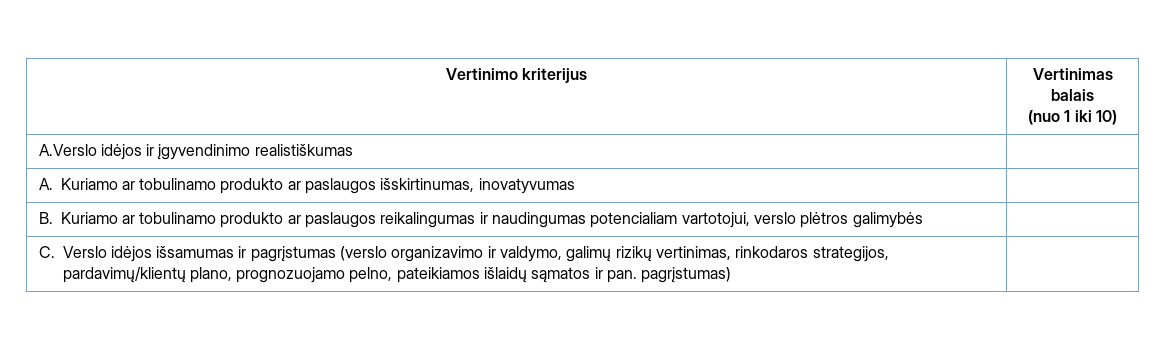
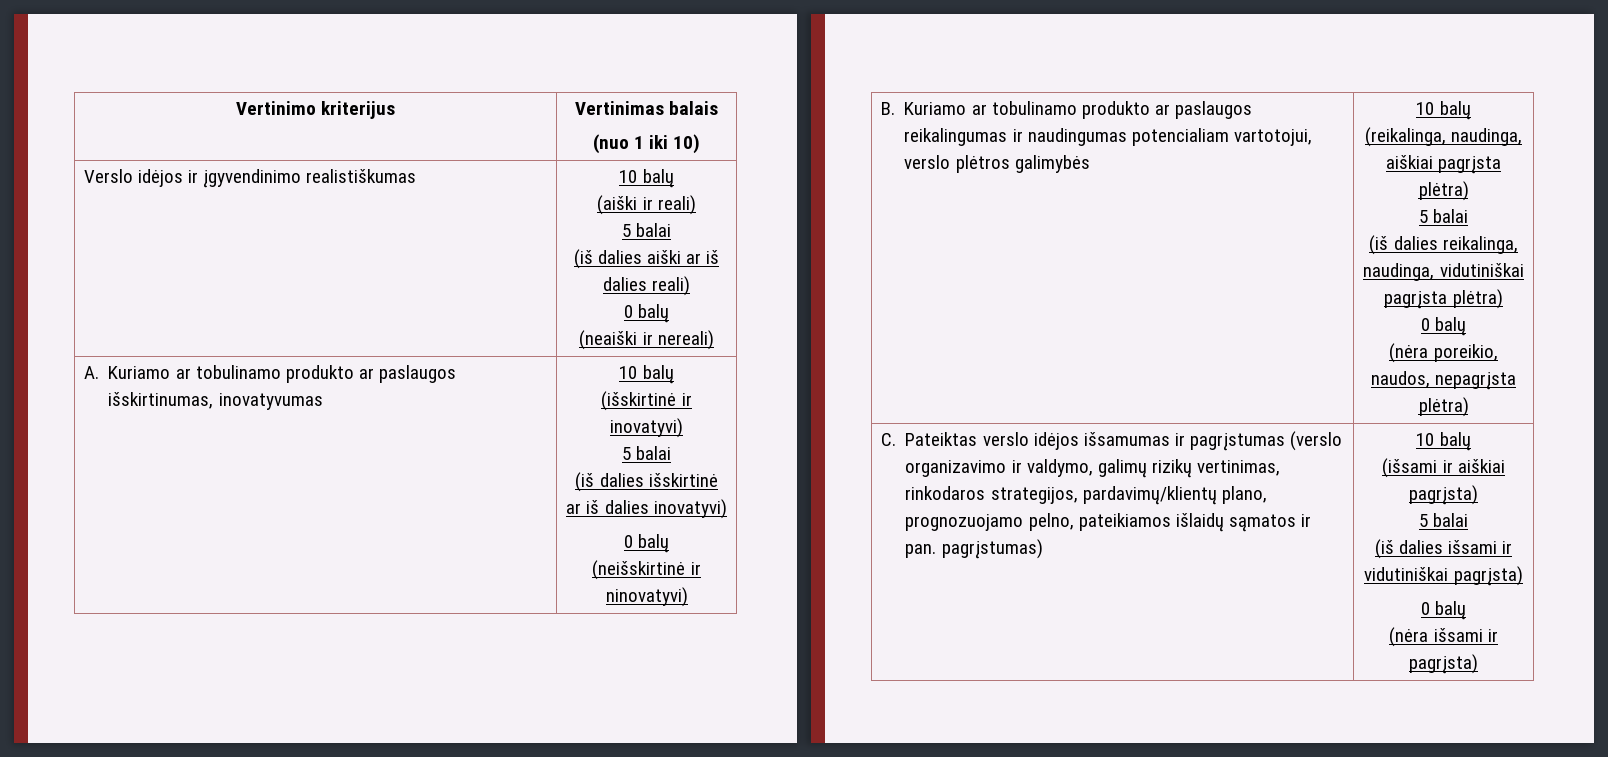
[38,144,97,156] A.Verslo -> [83,169,133,183] Verslo
(353, 150) none -> [619,169,674,188] [597,195,696,215] [621,223,672,237] [573,249,720,269] [602,276,691,296] [623,304,670,323] [579,330,714,350] 10 balų // (aiški ir reali) // 5 balai // (iš dalies aiški ar iš dalies reali) // 0 balų // (neaiški ir nereali)
(575, 186) none -> [619,365,674,384] [601,391,692,411] [610,418,683,438] [621,446,672,460] [575,472,718,492] [566,499,727,519] [623,534,670,553] [592,560,701,580] [605,587,688,607] 10 balų // (išskirtinė ir inovatyvi) // 5 balai // (iš dalies išskirtinė ar iš dalies inovatyvi) // 0 balų // (neišskirtinė ir ninovatyvi)
(923, 220) none -> [1416,101,1471,120] [1364,127,1523,147] [1385,155,1502,174] [1418,181,1469,201] [1418,209,1469,223] [1369,235,1518,255] [1363,263,1524,281] [1384,289,1503,309] [1420,317,1467,336] [1389,343,1498,363] [1370,371,1517,390] [1418,397,1469,417] 10 balų // (reikalinga, naudinga, aiškiai pagrįsta plėtra) // 5 balai // (iš dalies reikalinga, naudinga, vidutiniškai pagrįsta plėtra) // 0 balų // (nėra poreikio, naudos, nepagrįsta plėtra)
[62,246,107,258] Verslo -> [905,432,1029,446] Pateiktas verslo
(732, 275) none -> [1416,432,1471,451] [1382,458,1505,478] [1409,485,1478,505] [1418,513,1469,527] [1374,539,1513,559] [1364,566,1523,586] [1420,601,1467,620] [1389,627,1498,647] [1409,654,1478,674] 10 balų // (išsami ir aiškiai pagrįsta) // 5 balai // (iš dalies išsami ir vidutiniškai pagrįsta) // 0 balų // (nėra išsami ir pagrįsta)

